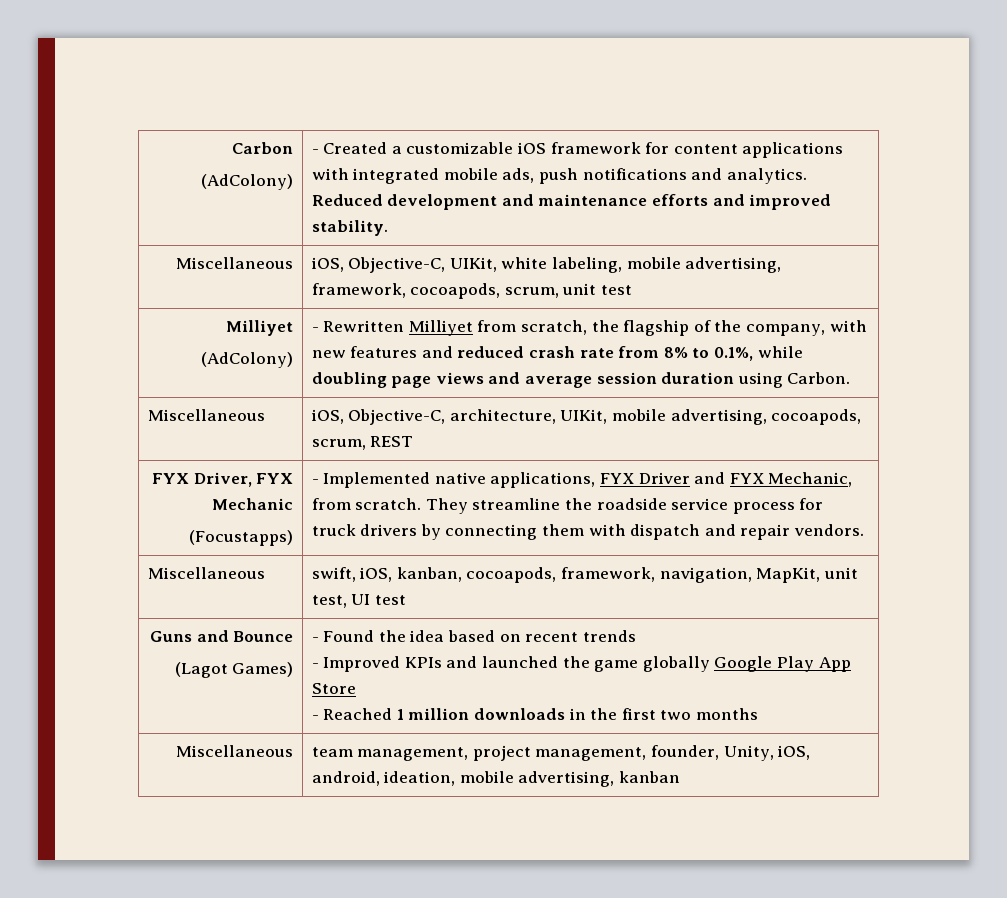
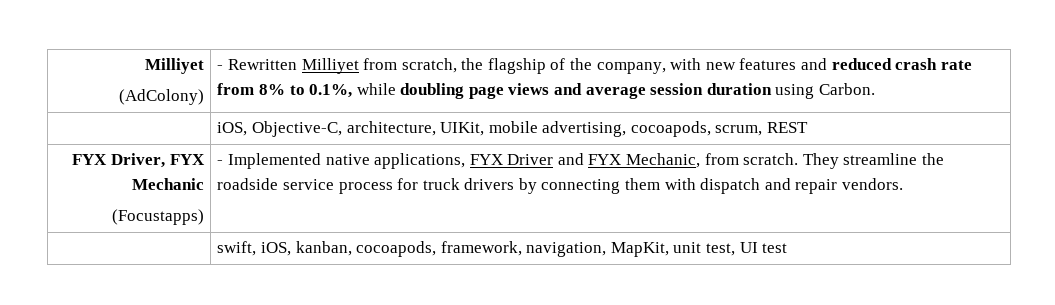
[232,142,294,154] [201,174,294,190] [311,142,844,158] [311,168,807,184] [311,194,832,210] [311,220,388,236] [176,257,294,269] [310,257,782,273] [311,283,633,299] Carbon // (AdColony) | - Created a customizable iOS framework for content applications with integrated mobile ads, push notifications and analytics. Reduced development and maintenance efforts and improved stability. // Miscellaneous | iOS, Objective-C, UIKit, white labeling, mobile advertising, framework, cocoapods, scrum, unit test // -> (144, 66) none
[147,409,265,421] Miscellaneous -> (876, 89) none
[147,567,265,579] Miscellaneous -> (904, 184) none
[150,630,294,642] [174,662,294,678] [311,630,636,642] [311,656,851,672] [311,683,356,694] [311,708,759,720] [176,745,294,757] [311,745,811,761] [311,771,681,787] // Guns and Bounce // (Lagot Games) | - Found the idea based on recent trends // - Improved KPIs and launched the game globally Google Play App Store // - Reached 1 million downloads in the first two months // Miscellaneous | team management, project management, founder, Unity, iOS, android, ideation, mobile advertising, kanban -> (788, 248) none

